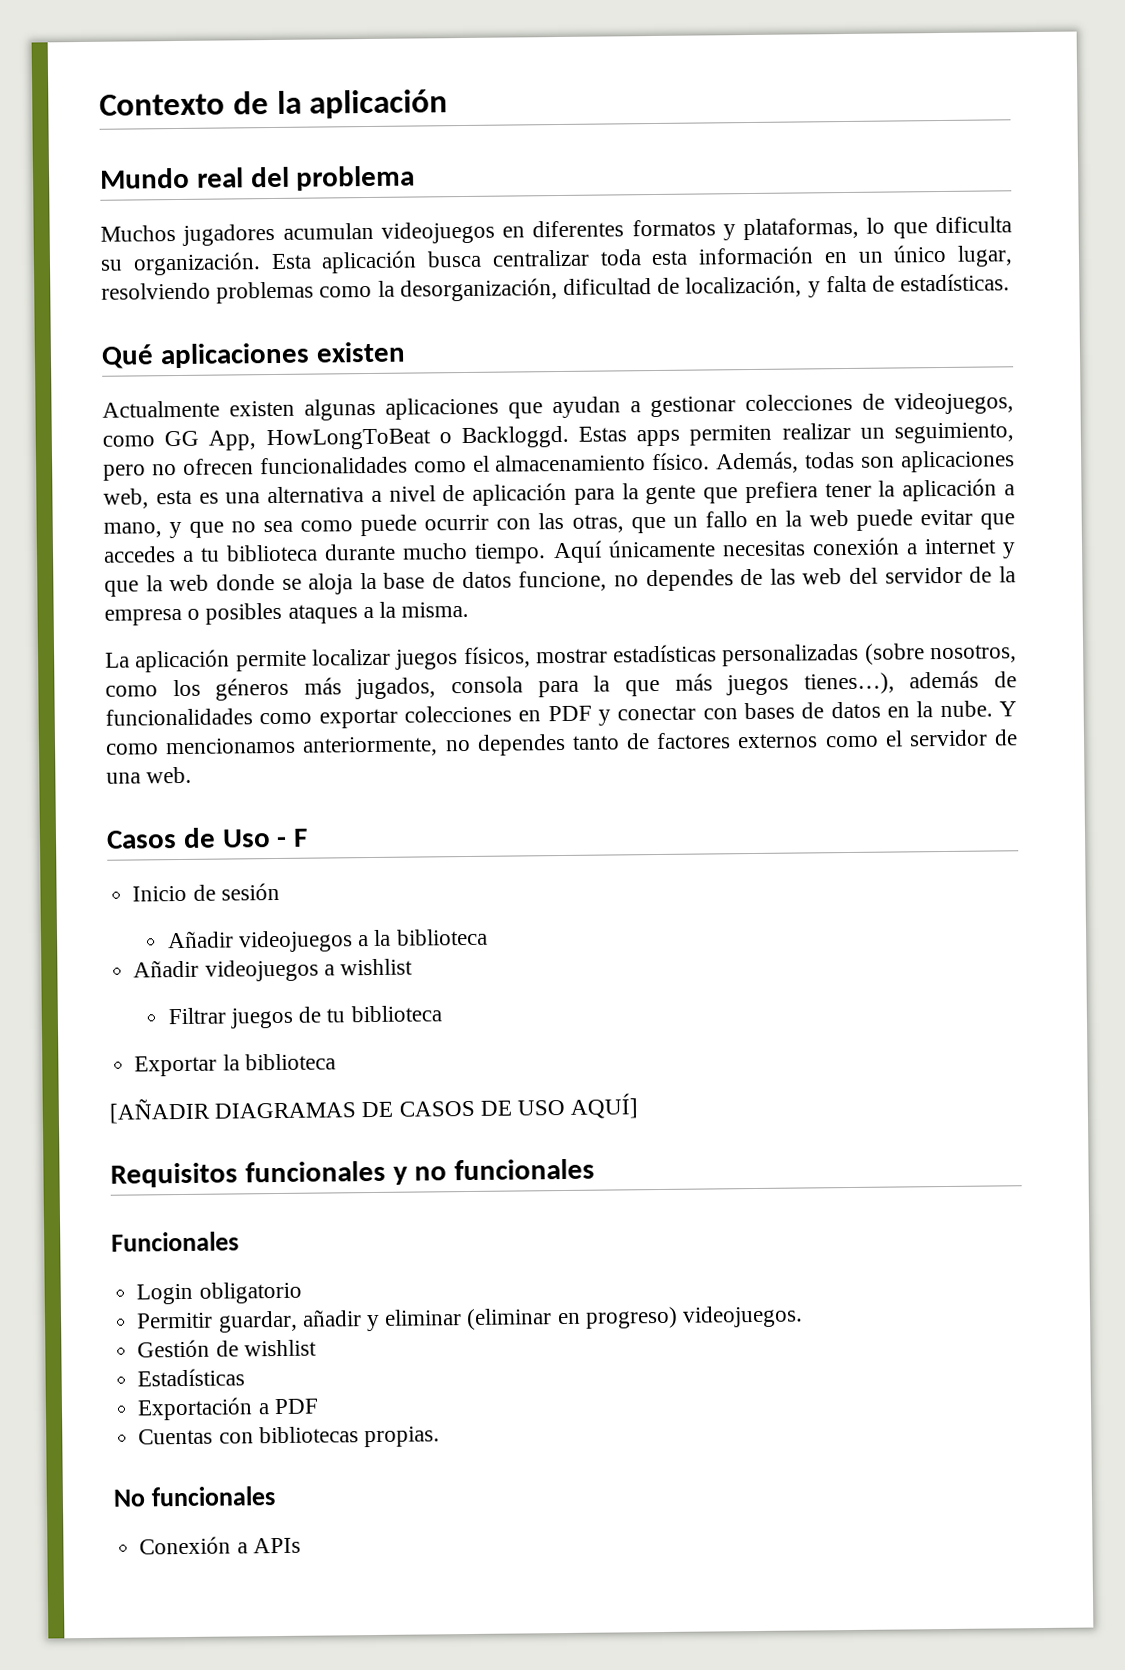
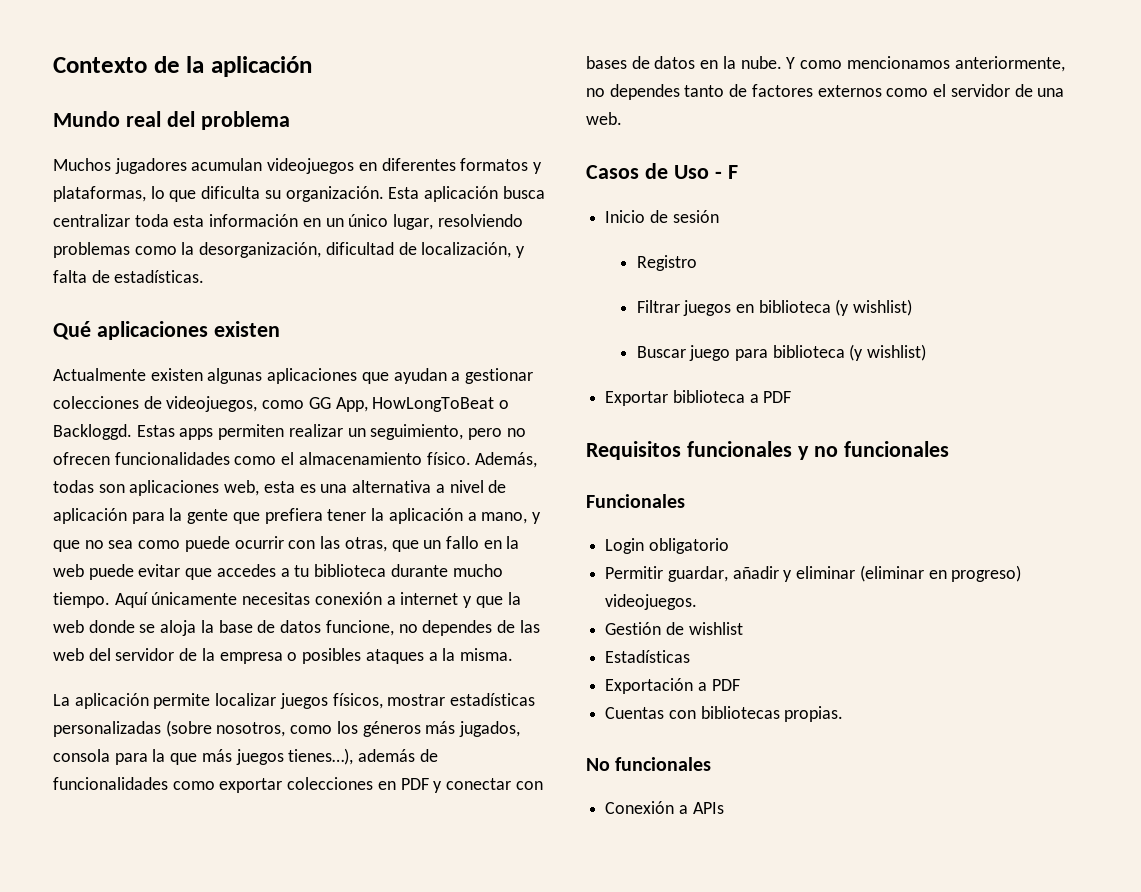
[166,928,488,953] [133,958,413,982] Añadir videojuegos a la biblioteca // Añadir videojuegos a wishlist -> [636,255,697,271] Registro
[298,1005,442,1023] de tu biblioteca -> [735,299,913,316] [636,344,927,361] en biblioteca (y wishlist) // Buscar juego para biblioteca (y wishlist)
[222,1053,336,1071] [109,1093,639,1124] la biblioteca // [AÑADIR DIAGRAMAS DE CASOS DE USO AQUÍ] -> [672,390,792,403] biblioteca a PDF

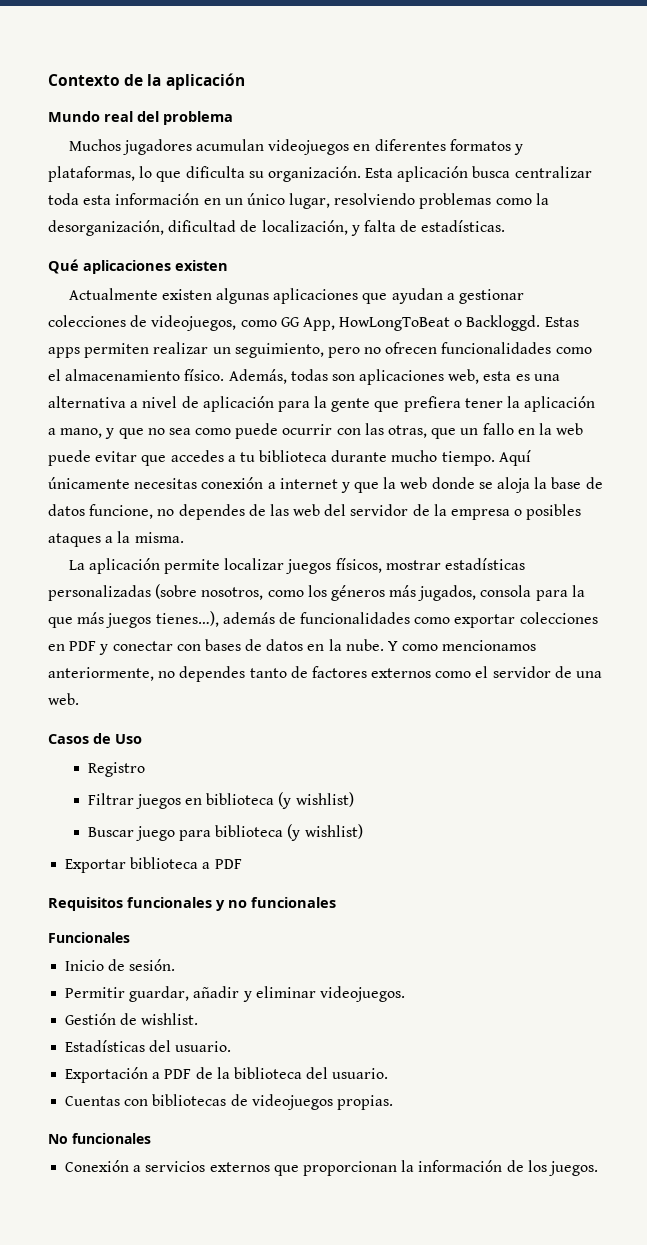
[714,165,738,179] [605,210,719,223] - F // Inicio de sesión -> (142, 739) none
[605,538,729,554] Login obligatorio -> [65,959,176,971] Inicio de sesión.
[859,565,1022,582] (eliminar en progreso) -> (316, 992) none
[688,622,743,635] wishlist -> [141,1013,199,1025] wishlist.
(691, 656) none -> [149,1040,232,1052] del usuario.
(740, 685) none -> [195,1067,389,1079] de la biblioteca del usuario.
(780, 712) none -> [230,1094,333,1110] de videojuegos
[692,802,724,814] APIs -> [145,1160,598,1176] servicios externos que proporcionan la información de los juegos.

